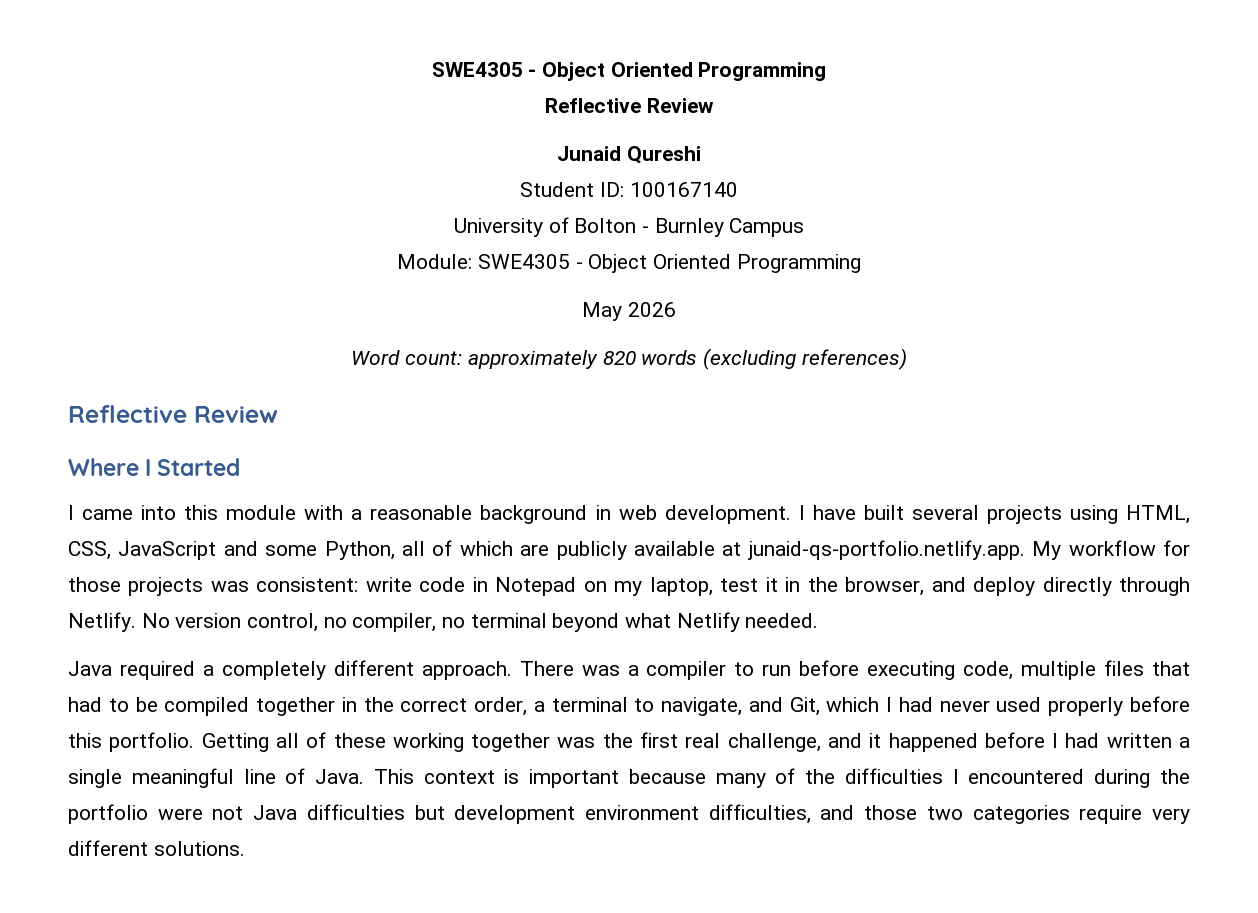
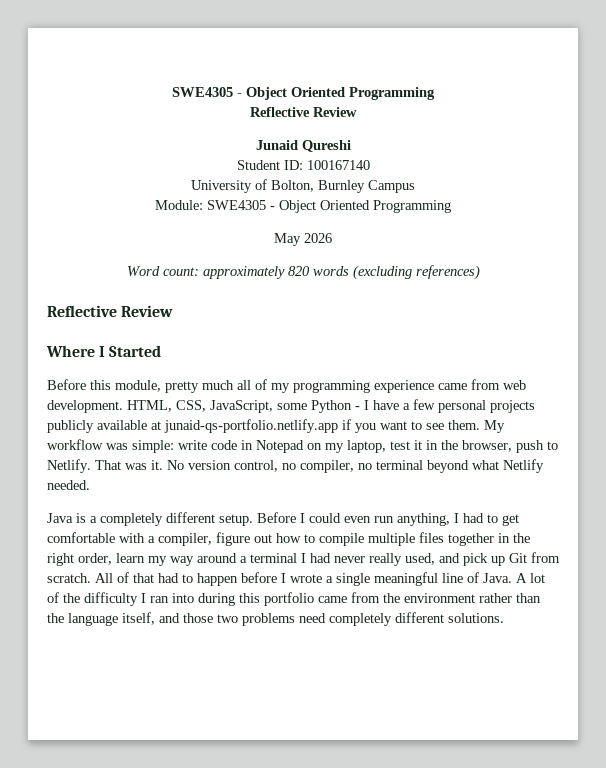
[574,218,649,233] Bolton - -> [271,180,314,192] Bolton,
[68,505,1190,524] [68,540,1190,560] [68,577,359,596] I came into this module with a reasonable background in web development. I have built several projects using HTML, CSS, JavaScript and some Python, all of which are publicly available at junaid-qs-portfolio.netlify.app. My workflow for those projects was consistent: -> [47,379,526,393] [47,399,535,413] [47,419,505,433] [47,439,174,453] Before this module, pretty much all of my programming experience came from web development. HTML, CSS, JavaScript, some Python - I have a few personal projects publicly available at junaid-qs-portfolio.netlify.app if you want to see them. My workflow was simple:
[931,577,1191,596] [68,612,136,632] and deploy directly through Netlify. -> [516,440,558,453] [47,459,163,473] push to Netlify. That was it.
[119,661,195,680] required -> [76,513,86,523] is
[421,660,1190,680] [68,696,1191,716] [68,732,1172,752] approach. There was a compiler to run before executing code, multiple files that had to be compiled together in the correct order, a terminal to navigate, and Git, which I had never used properly before this portfolio. Getting all of these working together was the first real challenge, and it happened before I had written -> [219,512,519,526] [47,532,530,546] [47,552,560,566] [47,572,322,586] setup. Before I could even run anything, I had to get comfortable with a compiler, figure out how to compile multiple files together in the right order, learn my way around a terminal I had never really used, and pick up Git from scratch. All of that had to happen before I wrote
[373,768,1190,788] [68,804,1190,824] This context is important because many of the difficulties I encountered during the portfolio were not Java difficulties but development environment difficulties, and those two categories require very -> [516,573,545,583] [47,592,541,606] [47,612,392,626] A lot of the difficulty I ran into during this portfolio came from the environment rather than the language itself, and those two problems need completely

